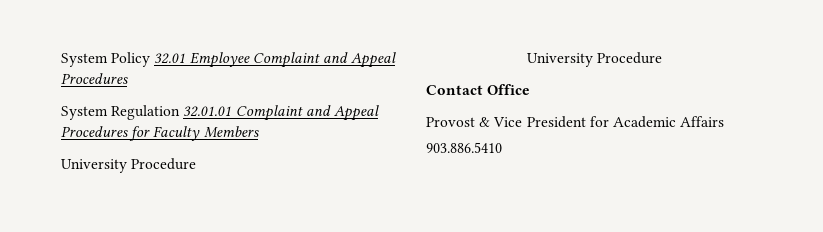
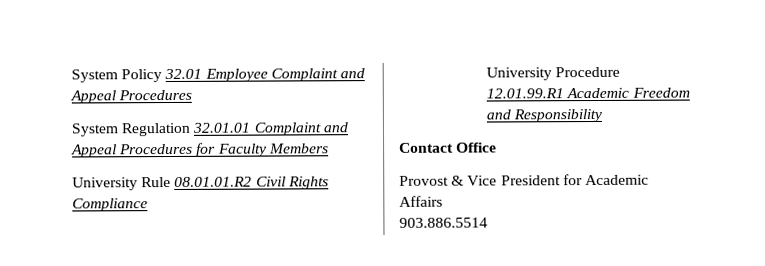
[131,158,197,170] [526,52,662,67] Procedure // University Procedure -> [141,176,329,190] [72,198,148,212] [486,66,621,81] [486,87,690,99] [486,108,603,123] Rule 08.01.01.R2 Civil Rights Compliance // University Procedure 12.01.99.R1 Academic Freedom and Responsibility
[426,142,502,153] 903.886.5410 -> [399,217,488,228] 903.886.5514

